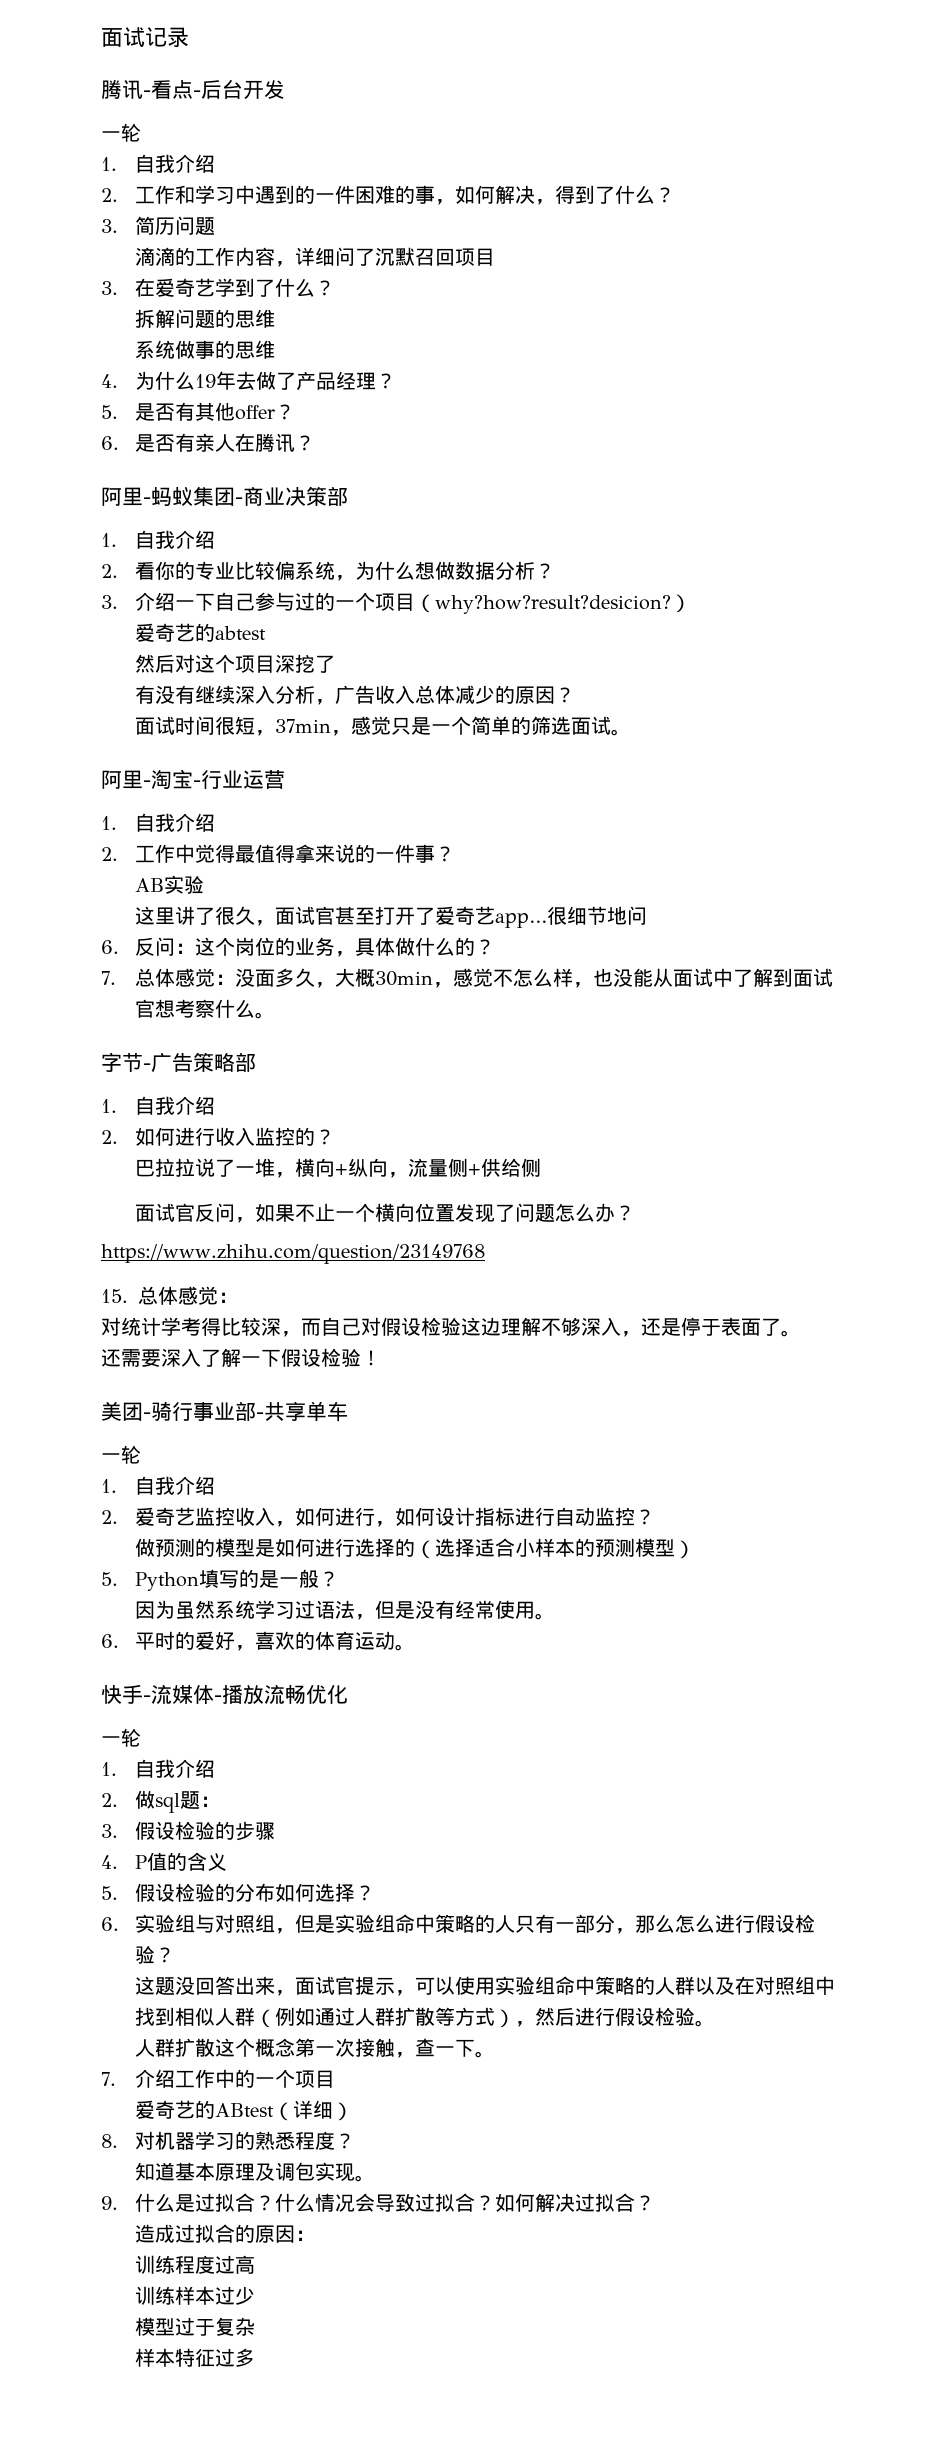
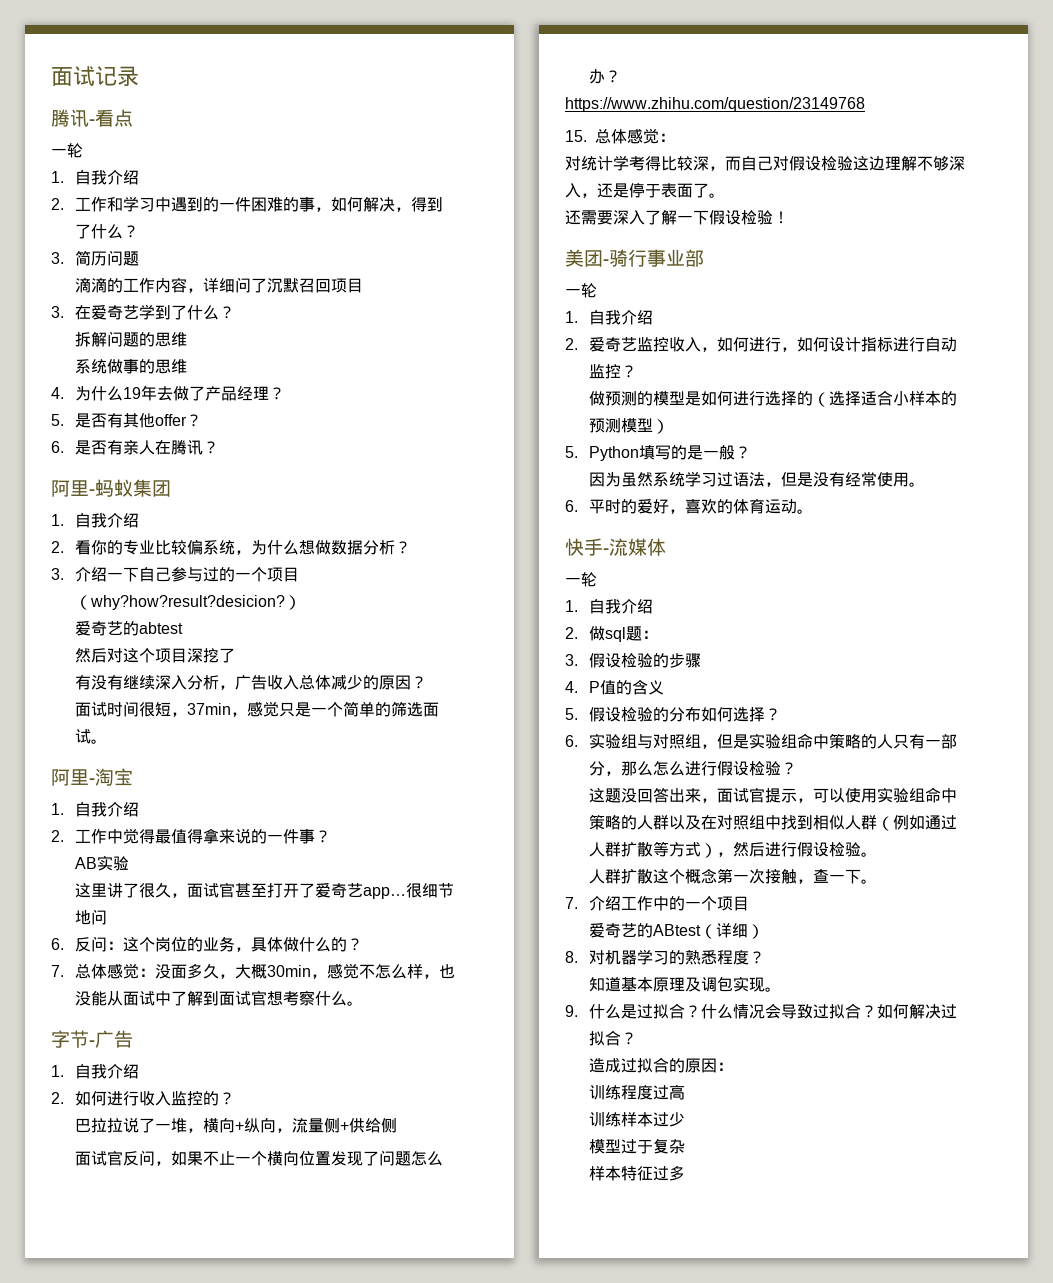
[193,79,285,100] -后台开发 -> (133, 118) none
[235,486,348,506] -商业决策部 -> (171, 488) none
[193,770,285,789] -行业运营 -> (133, 777) none
[193,1052,256,1072] 策略部 -> (133, 1039) none
[256,1401,348,1422] -共享单车 -> (704, 258) none
[214,1684,348,1704] -播放流畅优化 -> (666, 547) none

